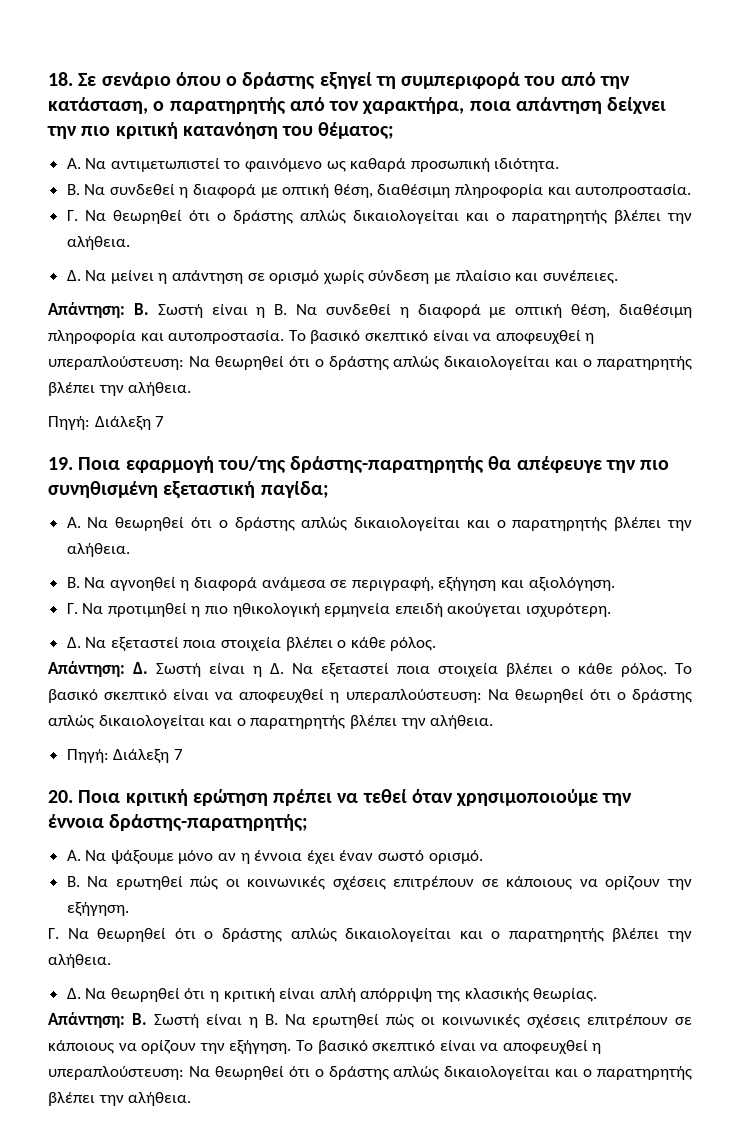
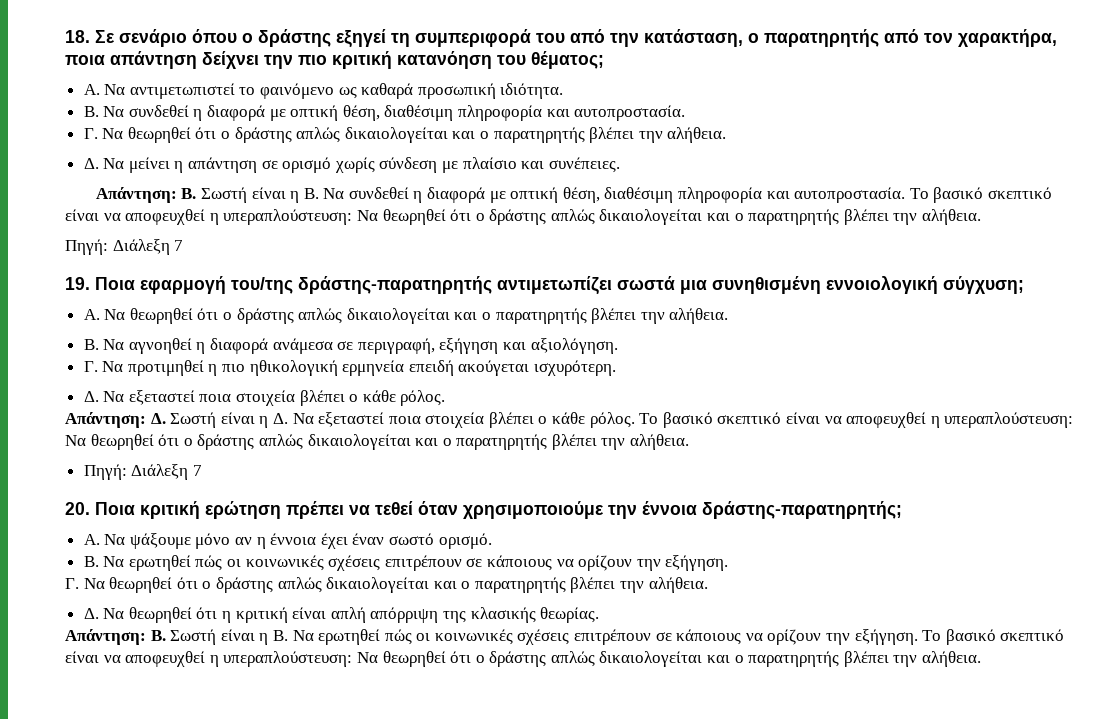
[488,456,670,473] [48,481,329,499] θα απέφευγε την πιο συνηθισμένη εξεταστική παγίδα; -> [497,276,1024,295] αντιμετωπίζει σωστά μια συνηθισμένη εννοιολογική σύγχυση;

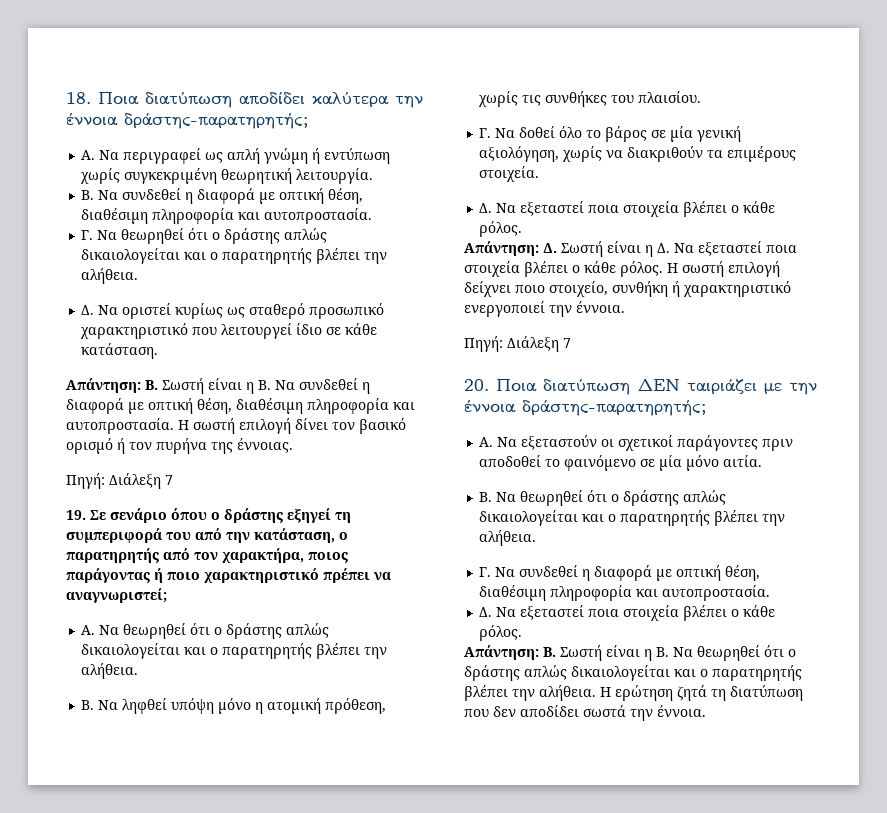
[95,29,1057,48] [65,51,604,69] [83,83,564,99] Σε σενάριο όπου ο δράστης εξηγεί τη συμπεριφορά του από την κατάσταση, ο παρατηρητής από τον χαρακτήρα, ποια απάντηση δείχνει την πιο κριτική κατανόηση του θέματος; // Α. Να αντιμετωπιστεί το φαινόμενο ως καθαρά προσωπική ιδιότητα. -> [98,92,423,108] [66,113,308,129] [81,148,391,164] [80,168,374,184] Ποια διατύπωση αποδίδει καλύτερα την έννοια δράστης-παρατηρητής; // Α. Να περιγραφεί ως απλή γνώμη ή εντύπωση χωρίς συγκεκριμένη θεωρητική λειτουργία.
[128,157,620,173] μείνει η απάντηση σε ορισμό χωρίς σύνδεση με πλαίσιο και συνέπειες. -> [122,303,385,319] [80,323,378,339] [81,343,159,359] οριστεί κυρίως ως σταθερό προσωπικό χαρακτηριστικό που λειτουργεί ίδιο σε κάθε κατάσταση.
[909,187,1052,203] [65,209,982,225] [65,239,184,255] [65,276,1024,295] Το βασικό σκεπτικό είναι να αποφευχθεί η υπεραπλούστευση: Να θεωρηθεί ότι ο δράστης απλώς δικαιολογείται και ο παρατηρητής βλέπει την αλήθεια. // Πηγή: Διάλεξη 7 // 19. Ποια εφαρμογή του/της δράστης-παρατηρητής αντιμετωπίζει σωστά μια συνηθισμένη εννοιολογική σύγχυση; -> [178,418,406,434] [66,438,293,454] [66,473,173,489] [66,508,351,524] [66,528,348,543] [66,548,348,564] [66,568,391,584] [66,588,167,603] Η σωστή επιλογή δίνει τον βασικό ορισμό ή τον πυρήνα της έννοιας. // Πηγή: Διάλεξη 7 // 19. Σε σενάριο όπου ο δράστης εξηγεί τη συμπεριφορά του από την κατάσταση, ο παρατηρητής από τον χαρακτήρα, ποιος παράγοντας ή ποιο χαρακτηριστικό πρέπει να αναγνωριστεί;
[128,338,618,354] [83,360,617,376] αγνοηθεί η διαφορά ανάμεσα σε περιγραφή, εξήγηση και αξιολόγηση. // Γ. Να προτιμηθεί η πιο ηθικολογική ερμηνεία επειδή ακούγεται ισχυρότερη. -> [122,698,387,714] [478,91,702,107] [479,126,742,142] [479,146,797,162] [479,166,540,182] ληφθεί υπόψη μόνο η ατομική πρόθεση, χωρίς τις συνθήκες του πλαισίου. // Γ. Να δοθεί όλο το βάρος σε μία γενική αξιολόγηση, χωρίς να διακριθούν τα επιμέρους στοιχεία.
[639,412,1074,428] Το βασικό σκεπτικό είναι να αποφευχθεί η υπεραπλούστευση: -> [667,261,780,277] [464,281,791,297] [464,301,625,317] [464,336,571,352] [464,379,817,395] [464,400,706,416] [479,435,794,451] [479,455,763,471] [479,492,493,502] Η σωστή επιλογή δείχνει ποιο στοιχείο, συνθήκη ή χαρακτηριστικό ενεργοποιεί την έννοια. // Πηγή: Διάλεξη 7 // 20. Ποια διατύπωση ΔΕΝ ταιριάζει με την έννοια δράστης-παρατηρητής; // Α. Να εξεταστούν οι σχετικοί παράγοντες πριν αποδοθεί το φαινόμενο σε μία μόνο αιτία. // Β.
[83,464,202,480] [65,501,902,519] [83,533,492,549] [83,555,729,571] [65,578,79,589] Πηγή: Διάλεξη 7 // 20. Ποια κριτική ερώτηση πρέπει να τεθεί όταν χρησιμοποιούμε την έννοια δράστης-παρατηρητής; // Α. Να ψάξουμε μόνο αν η έννοια έχει έναν σωστό ορισμό. // Β. Να ερωτηθεί πώς οι κοινωνικές σχέσεις επιτρέπουν σε κάποιους να ορίζουν την εξήγηση. // Γ. -> [479,565,761,581] [479,585,771,601] [479,605,776,621] [479,625,523,641] [464,645,669,661] Γ. Να συνδεθεί η διαφορά με οπτική θέση, διαθέσιμη πληροφορία και αυτοπροστασία. // Δ. Να εξεταστεί ποια στοιχεία βλέπει ο κάθε ρόλος. // Απάντηση: Β. Σωστή είναι η Β.
[83,607,600,623] [65,629,1065,645] [65,651,982,667] // Δ. Να θεωρηθεί ότι η κριτική είναι απλή απόρριψη της κλασικής θεωρίας. // Απάντηση: Β. Σωστή είναι η Β. Να ερωτηθεί πώς οι κοινωνικές σχέσεις επιτρέπουν σε κάποιους να ορίζουν την εξήγηση. Το βασικό σκεπτικό είναι να αποφευχθεί η υπεραπλούστευση: Να θεωρηθεί ότι ο δράστης απλώς δικαιολογείται και ο παρατηρητής βλέπει την αλήθεια. -> [600,685,803,701] [464,705,706,721] Η ερώτηση ζητά τη διατύπωση που δεν αποδίδει σωστά την έννοια.

